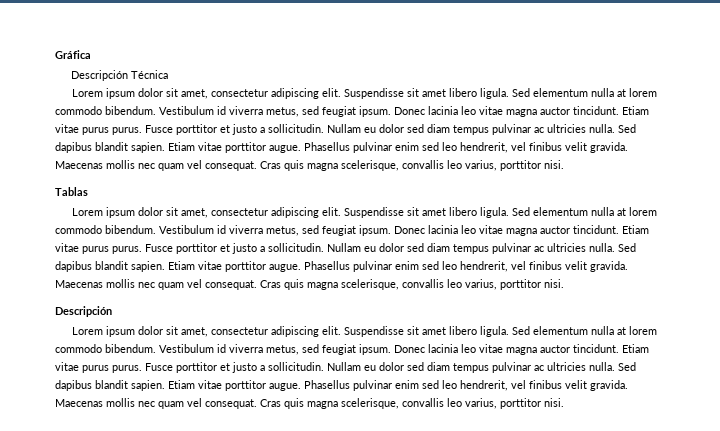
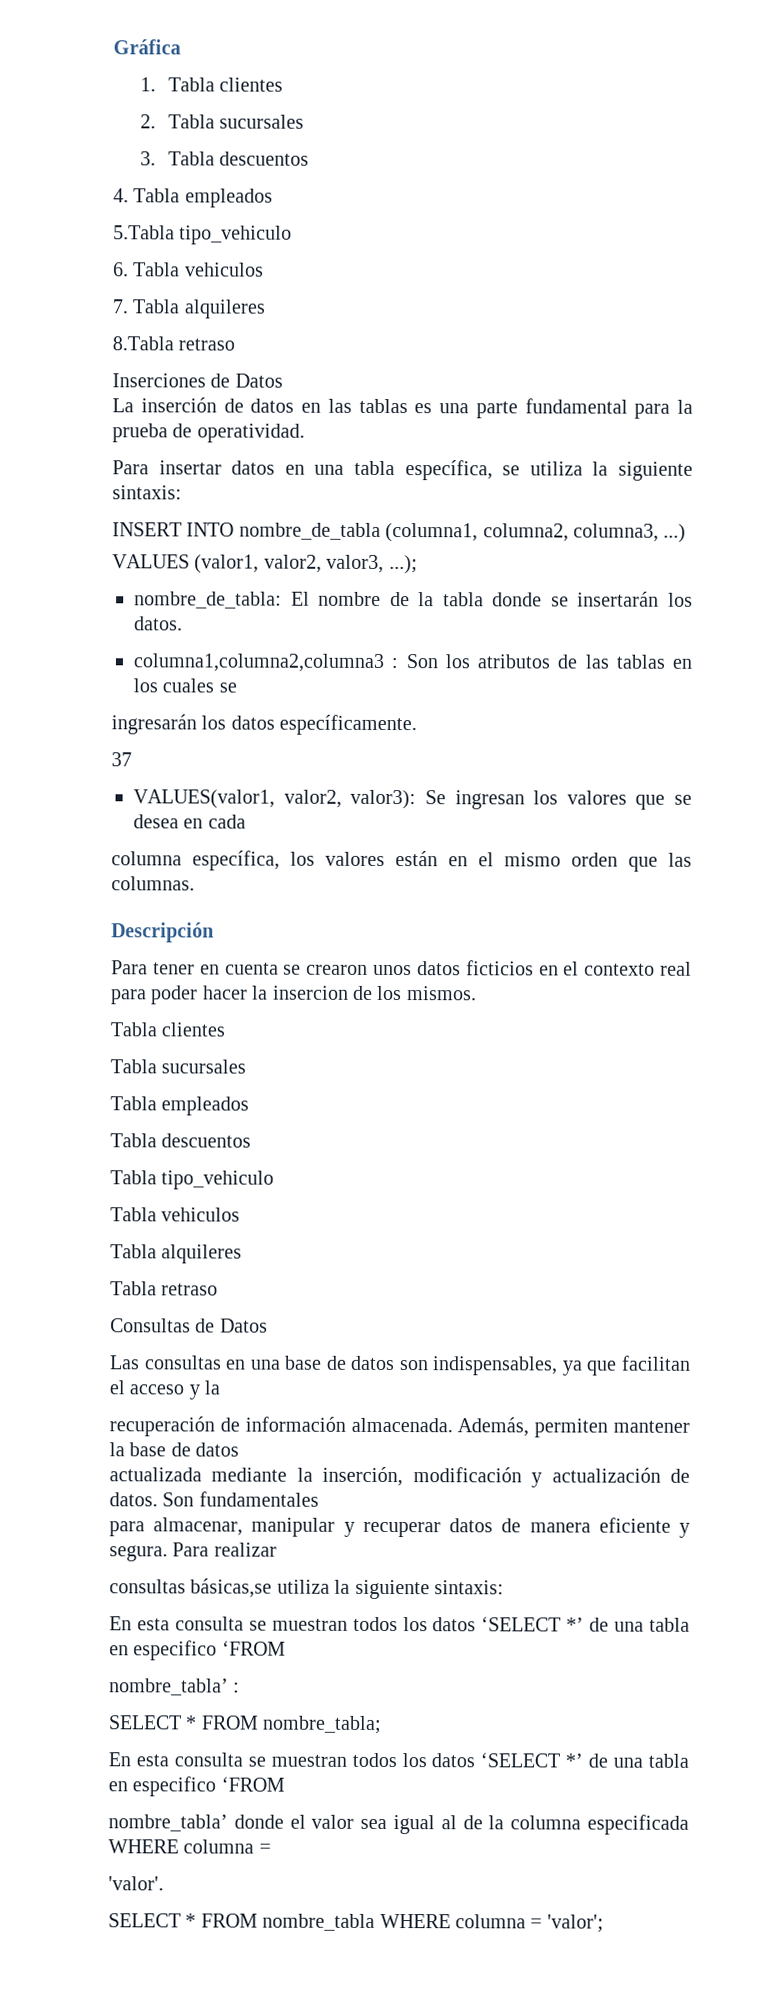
[71,70,169,81] [71,88,657,99] [55,106,649,117] [55,124,636,135] [55,142,628,153] [55,160,564,171] [55,187,88,196] [71,207,657,218] [55,225,649,236] [55,243,636,254] [55,261,628,272] [55,279,564,290] [55,306,112,317] [71,326,657,337] [55,344,649,355] [55,362,636,373] [55,380,628,391] [55,398,564,409] Descripción Técnica // Lorem ipsum dolor sit amet, consectetur adipiscing elit. Suspendisse sit amet libero ligula. Sed elementum nulla at lorem commodo bibendum. Vestibulum id viverra metus, sed feugiat ipsum. Donec lacinia leo vitae magna auctor tincidunt. Etiam vitae purus purus. Fusce porttitor et justo a sollicitudin. Nullam eu dolor sed diam tempus pulvinar ac ultricies nulla. Sed dapibus blandit sapien. Etiam vitae porttitor augue. Phasellus pulvinar enim sed leo hendrerit, vel finibus velit gravida. Maecenas mollis nec quam vel consequat. Cras quis magna scelerisque, convallis leo varius, porttitor nisi. // Tablas // Lorem ipsum dolor sit amet, consectetur adipiscing elit. Suspendisse sit amet libero ligula. Sed elementum nulla at lorem commodo bibendum. Vestibulum id viverra metus, sed feugiat ipsum. Donec lacinia leo vitae magna auctor tincidunt. Etiam vitae purus purus. Fusce porttitor et justo a sollicitudin. Nullam eu dolor sed diam tempus pulvinar ac ultricies nulla. Sed dapibus blandit sapien. Etiam vitae porttitor augue. Phasellus pulvinar enim sed leo hendrerit, vel finibus velit gravida. Maecenas mollis nec quam vel consequat. Cras quis magna scelerisque, convallis leo varius, porttitor nisi. // Descripción // Lorem ipsum dolor sit amet, consectetur adipiscing elit. Suspendisse sit amet libero ligula. Sed elementum nulla at lorem commodo bibendum. Vestibulum id viverra metus, sed feugiat ipsum. Donec lacinia leo vitae magna auctor tincidunt. Etiam vitae purus purus. Fusce porttitor et justo a sollicitudin. Nullam eu dolor sed diam tempus pulvinar ac ultricies nulla. Sed dapibus blandit sapien. Etiam vitae porttitor augue. Phasellus pulvinar enim sed leo hendrerit, vel finibus velit gravida. Maecenas mollis nec quam vel consequat. Cras quis magna scelerisque, convallis leo varius, porttitor nisi. -> [140,77,284,92] [140,114,305,129] [140,151,310,166] [113,188,273,208] [113,225,293,245] [113,262,264,277] [112,299,265,319] [112,336,236,351] [112,373,283,388] [112,397,693,419] [112,423,305,443] [112,460,694,481] [112,485,182,500] [112,522,687,543] [112,554,418,575] [134,591,693,609] [134,616,183,631] [133,653,692,672] [133,678,237,693] [111,714,418,736] [111,752,132,767] [133,789,692,810] [133,814,246,829] [111,850,692,872] [111,876,195,891] [111,922,214,943] [111,960,692,976] [111,985,477,1005] [110,1022,226,1037] [110,1059,247,1074] [110,1096,250,1116] [110,1133,252,1148] [110,1170,275,1190] [110,1207,241,1222] [110,1244,243,1264] [110,1281,219,1296] [110,1318,268,1333] [109,1355,692,1376] [109,1380,221,1400] [109,1416,690,1438] [109,1442,240,1457] [109,1466,690,1488] [109,1491,319,1507] [109,1517,690,1538] [109,1542,277,1562] [109,1578,504,1600] [109,1616,691,1632] [109,1640,286,1661] [109,1678,241,1696] [108,1715,383,1734] [108,1752,690,1768] [108,1776,285,1797] [108,1814,690,1835] [108,1839,271,1854] [108,1876,164,1891] [108,1913,604,1933] 1. Tabla clientes // 2. Tabla sucursales // 3. Tabla descuentos // 4. Tabla empleados // 5.Tabla tipo_vehiculo // 6. Tabla vehiculos // 7. Tabla alquileres // 8.Tabla retraso // Inserciones de Datos // La inserción de datos en las tablas es una parte fundamental para la prueba de operatividad. // Para insertar datos en una tabla específica, se utiliza la siguiente sintaxis: // INSERT INTO nombre_de_tabla (columna1, columna2, columna3, ...) // VALUES (valor1, valor2, valor3, ...); // nombre_de_tabla: El nombre de la tabla donde se insertarán los datos. // columna1,columna2,columna3 : Son los atributos de las tablas en los cuales se // ingresarán los datos específicamente. // 37 // VALUES(valor1, valor2, valor3): Se ingresan los valores que se desea en cada // columna específica, los valores están en el mismo orden que las columnas. // Descripción // Para tener en cuenta se crearon unos datos ficticios en el contexto real para poder hacer la insercion de los mismos. // Tabla clientes // Tabla sucursales // Tabla empleados // Tabla descuentos // Tabla tipo_vehiculo // Tabla vehiculos // Tabla alquileres // Tabla retraso // Consultas de Datos // Las consultas en una base de datos son indispensables, ya que facilitan el acceso y la // recuperación de información almacenada. Además, permiten mantener la base de datos // actualizada mediante la inserción, modificación y actualización de datos. Son fundamentales // para almacenar, manipular y recuperar datos de manera eficiente y segura. Para realizar // consultas básicas,se utiliza la siguiente sintaxis: // En esta consulta se muestran todos los datos ‘SELECT *’ de una tabla en especifico ‘FROM // nombre_tabla’ : // SELECT * FROM nombre_tabla; // En esta consulta se muestran todos los datos ‘SELECT *’ de una tabla en especifico ‘FROM // nombre_tabla’ donde el valor sea igual al de la columna especificada WHERE columna = // 'valor'. // SELECT * FROM nombre_tabla WHERE columna = 'valor';

